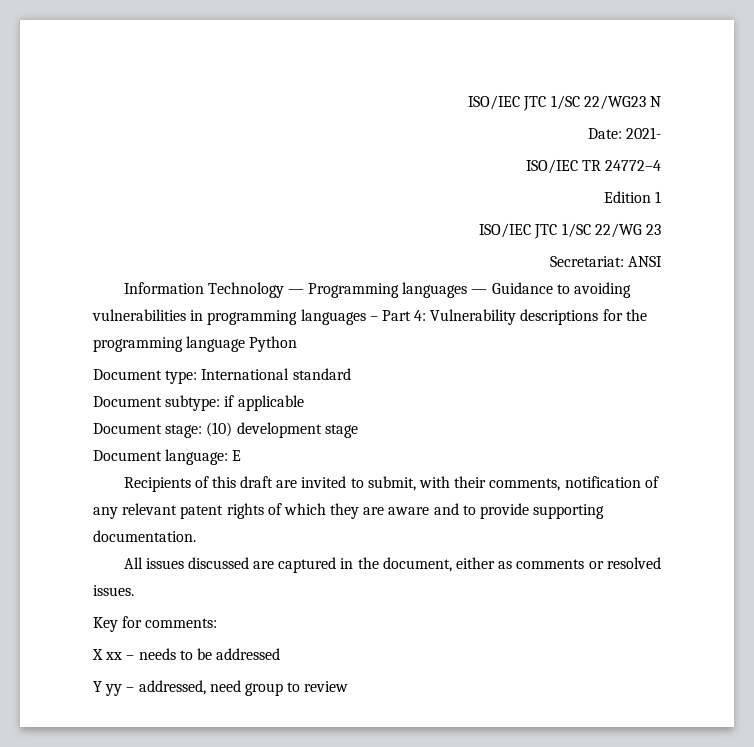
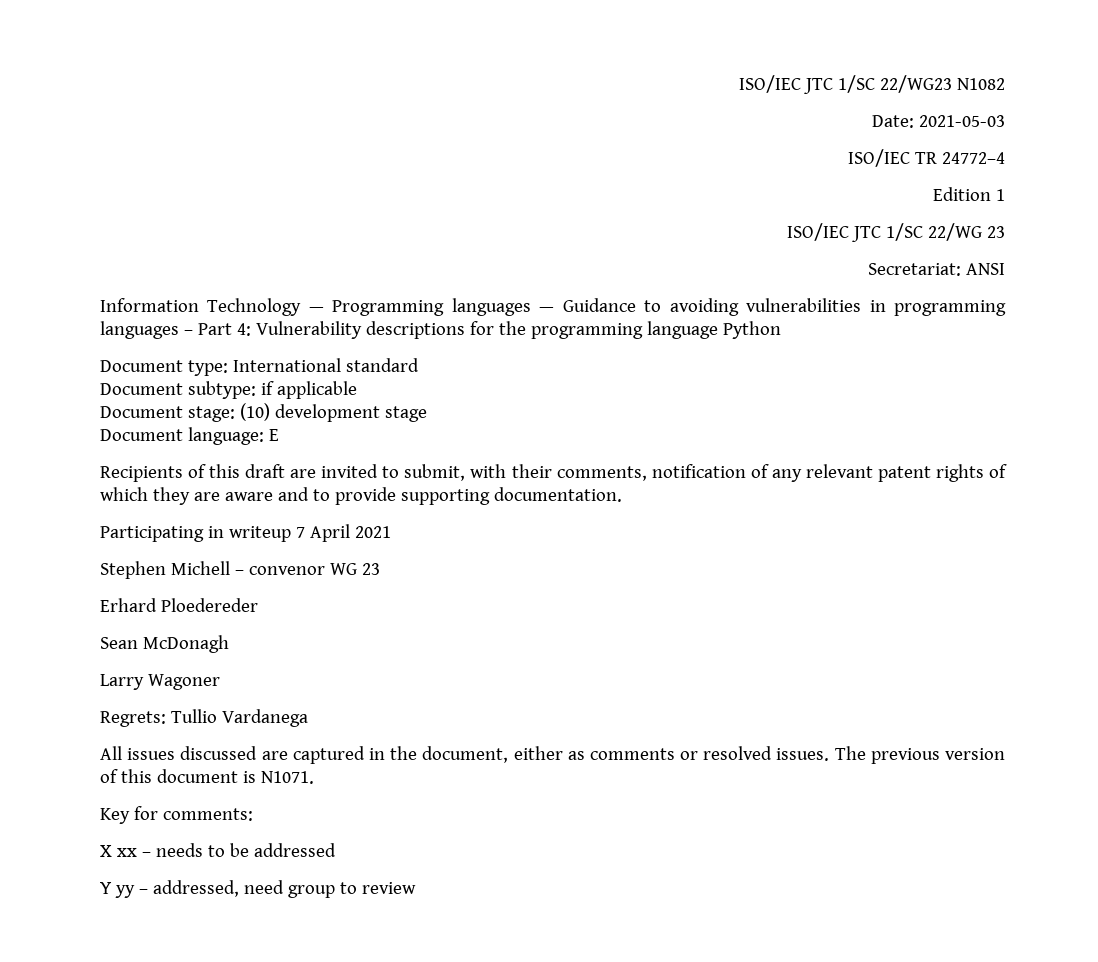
[650,96,661,107] N -> [957,78,1005,90] N1082
[626,127,661,139] 2021- -> [919,115,1005,127] 2021-05-03
(196, 536) none -> [100,524,391,542] [100,561,380,579] [100,598,258,612] [100,635,229,653] [100,674,220,690] [100,709,308,727] // Participating in writeup 7 April 2021 // Stephen Michell – convenor WG 23 // Erhard Ploedereder // Sean McDonagh // Larry Wagoner // Regrets: Tullio Vardanega
(134, 590) none -> [834,746,1005,764] [100,769,314,784] The previous version of this document is N1071.

